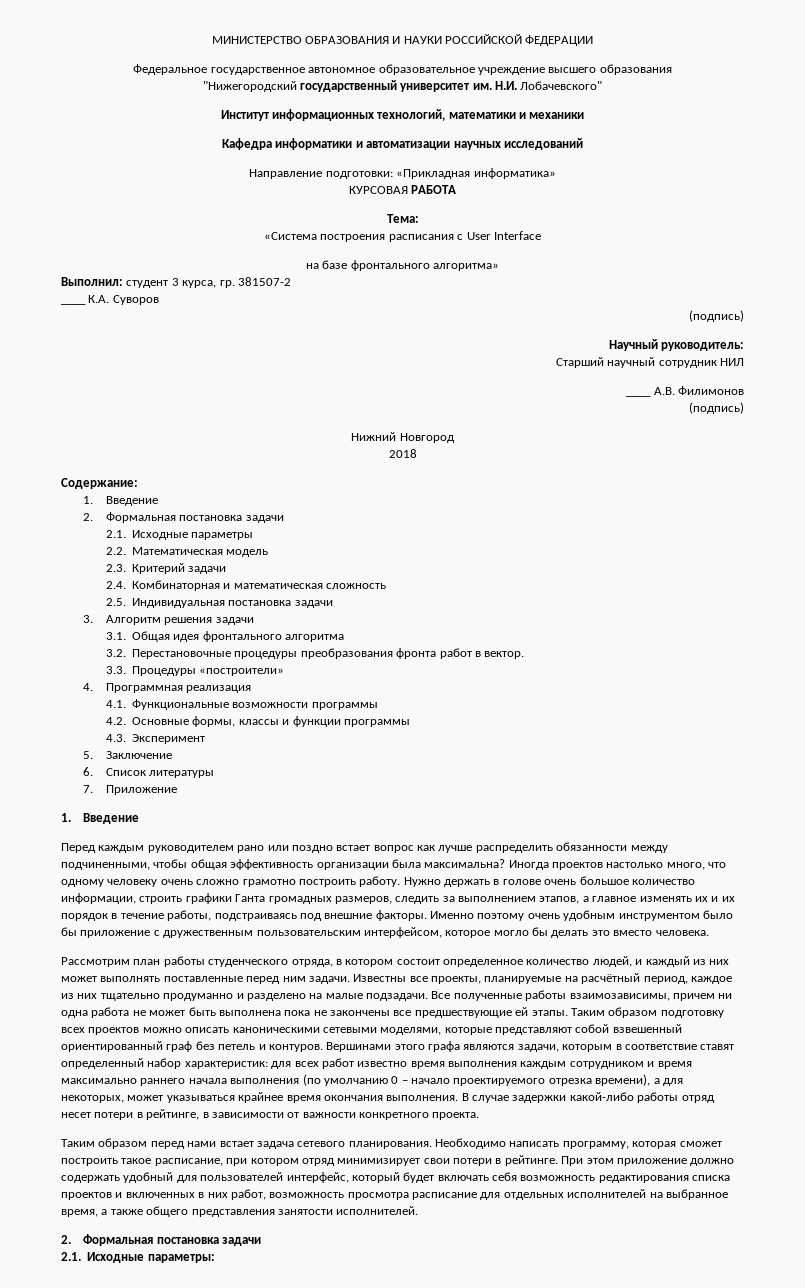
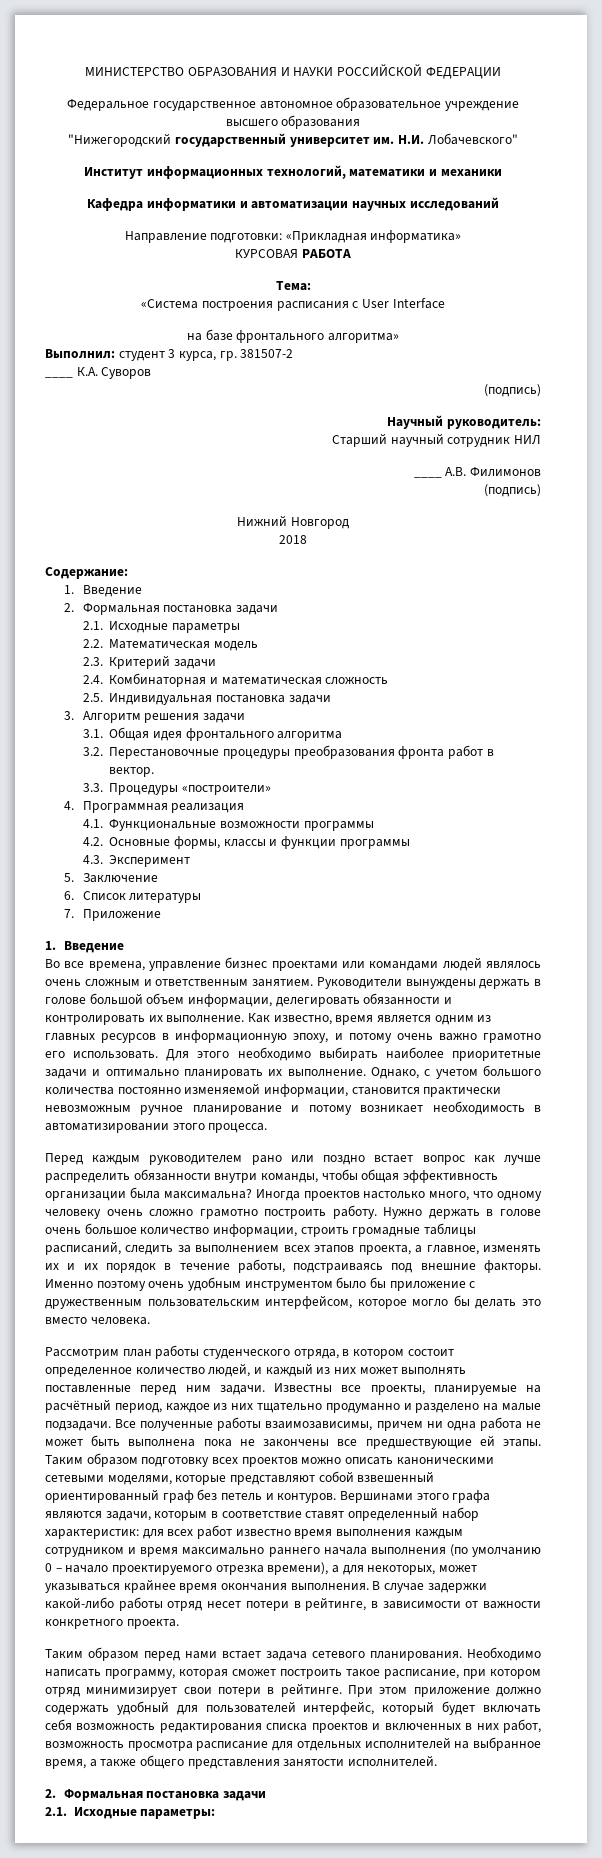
(140, 818) none -> [45,957,541,971] [45,977,541,989] [45,993,452,1007] [45,1013,492,1025] [45,1030,541,1043] [45,1047,541,1061] [45,1065,541,1079] [45,1083,502,1097] [45,1101,542,1115] [45,1123,268,1133] // Во все времена, управление бизнес проектами или командами людей являлось очень сложным и ответственным занятием. Руководители вынуждены держать в голове большой объем информации, делегировать обязанности и контролировать их выполнение. Как известно, время является одним из главных ресурсов в информационную эпоху, и потому очень важно грамотно его использовать. Для этого необходимо выбирать наиболее приоритетные задачи и оптимально планировать их выполнение. Однако, с учетом большого количества постоянно изменяемой информации, становится практически невозможным ручное планирование и потому возникает необходимость в автоматизировании этого процесса.
[630,845,668,853] [61,862,150,870] между подчиненными, -> [214,1173,318,1183] внутри команды,
[185,893,637,904] графики Ганта громадных размеров, следить за выполнением этапов, а главное -> [352,1223,476,1237] [45,1241,479,1255] громадные таблицы расписаний, следить за выполнением всех этапов проекта, а главное,

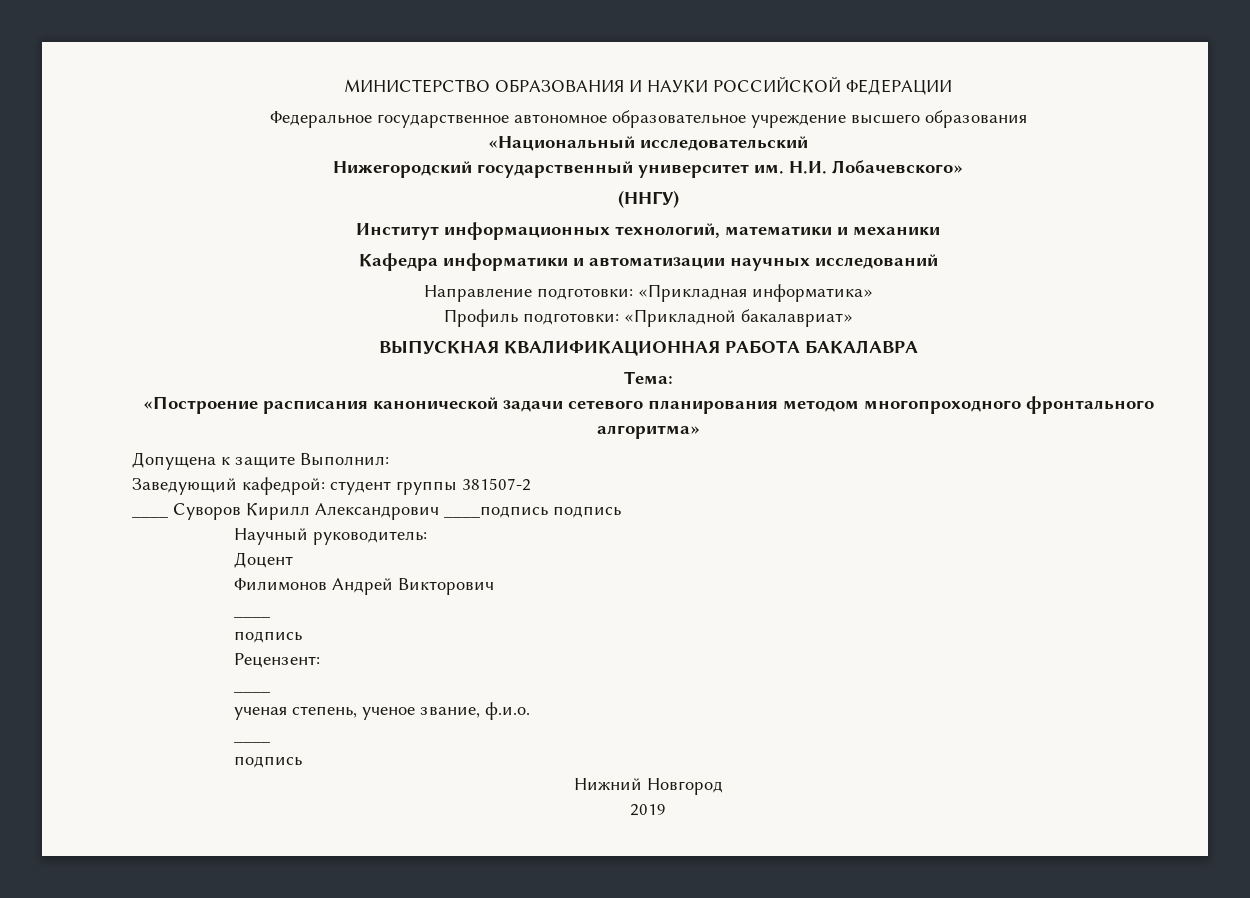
[68,133,172,147] "Нижегородский -> [488,136,808,151] [333,161,472,178] «Национальный исследовательский // Нижегородский
[427,133,518,145] Лобачевского" -> [832,160,963,174] [617,190,679,208] Лобачевского» // (ННГУ)
[235,249,299,259] КУРСОВАЯ -> [443,309,853,327] [378,340,720,356] Профиль подготовки: «Прикладной бакалавриат» // ВЫПУСКНАЯ КВАЛИФИКАЦИОННАЯ
(351, 253) none -> [804,340,918,354] БАКАЛАВРА
[141,298,445,311] [187,329,399,343] [45,349,237,361] «Система построения расписания с User Interface // на базе фронтального алгоритма» // Выполнил: студент 3 курса, гр. -> [142,396,1154,414] [596,425,700,439] [132,452,389,470] [132,477,457,495] «Построение расписания канонической задачи сетевого планирования методом многопроходного фронтального алгоритма» // Допущена к защите Выполнил: // Заведующий кафедрой: студент группы
[76,367,98,376] К.А. -> (168, 516) none
[484,384,541,397] [387,415,541,429] [332,433,541,447] [413,476,442,478] [445,467,541,477] [484,484,541,497] [237,515,349,529] [279,535,307,544] [45,567,128,579] [63,585,142,597] [63,603,278,615] [82,621,241,633] [82,639,259,651] [82,655,217,669] [82,673,389,687] [82,693,331,705] [63,711,245,723] [82,727,343,741] [82,745,494,759] [109,767,155,777] [82,783,272,795] [63,801,245,813] [82,819,374,831] [82,836,410,849] [82,855,191,867] [63,873,158,883] [63,891,202,903] [63,909,161,921] [45,941,124,953] [45,957,541,971] [45,977,541,989] [45,993,452,1007] [45,1013,492,1025] [45,1030,541,1043] [45,1047,541,1061] [45,1065,541,1079] [45,1083,502,1097] [45,1101,542,1115] [45,1123,268,1133] [45,1153,541,1165] [45,1169,498,1183] [45,1187,542,1201] [45,1205,541,1219] [45,1223,476,1237] [45,1241,542,1255] [45,1259,541,1273] [45,1277,476,1291] [45,1295,541,1309] [45,1317,150,1325] [45,1345,454,1359] [45,1363,467,1377] [45,1383,541,1395] [45,1399,541,1413] [45,1417,541,1431] [45,1435,541,1449] [45,1453,494,1467] [45,1471,435,1485] [45,1489,491,1503] [45,1507,479,1521] [45,1525,463,1539] [45,1544,541,1557] [45,1562,477,1575] [45,1579,487,1593] [45,1597,541,1611] [45,1619,179,1629] [45,1647,541,1661] [45,1669,541,1679] [45,1683,541,1697] [45,1701,541,1715] [45,1719,542,1733] [45,1737,541,1751] [45,1755,437,1769] [45,1789,267,1801] [45,1807,216,1819] // (подпись) // Научный руководитель: // Старший научный сотрудник НИЛ // ____ А.В. Филимонов // (подпись) // Нижний Новгород // 2018 // Содержание: // 1. Введение // 2. Формальная постановка задачи // 2.1. Исходные параметры // 2.2. Математическая модель // 2.3. Критерий задачи // 2.4. Комбинаторная и математическая сложность // 2.5. Индивидуальная постановка задачи // 3. Алгоритм решения задачи // 3.1. Общая идея фронтального алгоритма // 3.2. Перестановочные процедуры преобразования фронта работ в вектор. // 3.3. Процедуры «построители» // 4. Программная реализация // 4.1. Функциональные возможности программы // 4.2. Основные формы, классы и функции программы // 4.3. Эксперимент // 5. Заключение // 6. Список литературы // 7. Приложение // 1. Введение // Во все времена, управление бизнес проектами или командами людей являлось очень сложным и ответственным занятием. Руководители вынуждены держать в голове большой объем информации, делегировать обязанности и контролировать их выполнение. Как известно, время является одним из главных ресурсов в информационную эпоху, и потому очень важно грамотно его использовать. Для этого необходимо выбирать наиболее приоритетные задачи и оптимально планировать их выполнение. Однако, с учетом большого количества постоянно изменяемой информации, становится практически невозможным ручное планирование и потому возникает необходимость в автоматизировании этого процесса. // Перед каждым руководителем рано или поздно встает вопрос как лучше распределить обязанности внутри команды, чтобы общая эффективность организации была максимальна? Иногда проектов настолько много, что одному человеку очень сложно грамотно построить работу. Нужно держать в голове очень большое количество информации, строить громадные таблицы расписаний, следить за выполнением всех этапов проекта, а главное, изменять их и их порядок в течение работы, подстраиваясь под внешние факторы. Именно поэтому очень удобным инструментом было бы приложение с дружественным пользовательским интерфейсом, которое могло бы делать это вместо человека. // Рассмотрим план работы студенческого отряда, в котором состоит определенное количество людей, и каждый из них может выполнять поставленные перед ним задачи. Известны все проекты, планируемые на расчётный период, каждое из них тщательно продуманно и разделено на малые подзадачи. Все полученные работы взаимозависимы, причем ни одна работа не может быть выполнена пока не закончены все предшествующие ей этапы. Таким образом подготовку всех проектов можно описать каноническими сетевыми моделями, которые представляют собой взвешенный ориентированный граф без петель и контуров. Вершинами этого графа являются задачи, которым в соответствие ставят определенный набор характеристик: для всех работ известно время выполнения каждым сотрудником и время максимально раннего начала выполнения (по умолчанию 0 – начало проектируемого отрезка времени), а для некоторых, может указываться крайнее время окончания выполнения. В случае задержки какой-либо работы отряд несет потери в рейтинге, в зависимости от важности конкретного проекта. // Таким образом перед нами встает задача сетевого планирования. Необходимо написать программу, которая сможет построить такое расписание, при котором отряд минимизирует свои потери в рейтинге. При этом приложение должно содержать удобный для пользователей интерфейс, который будет включать себя возможность редактирования списка проектов и включенных в них работ, возможность просмотра расписание для отдельных исполнителей на выбранное время, а также общего представления занятости исполнителей. // 2. Формальная постановка задачи // 2.1. Исходные параметры: -> [246,503,621,520] [233,528,427,545] [233,552,293,568] [233,578,494,595] [233,615,270,618] [233,631,302,643] [233,653,320,668] [233,690,270,693] [233,702,530,720] [233,740,270,743] [233,756,302,768] [573,778,723,795] [630,804,666,816] Кирилл Александрович ____подпись подпись // Научный руководитель: // Доцент // Филимонов Андрей Викторович // ____ // подпись // Рецензент: // ____ // ученая степень, ученое звание, ф.и.о. // ____ // подпись // Нижний Новгород // 2019

